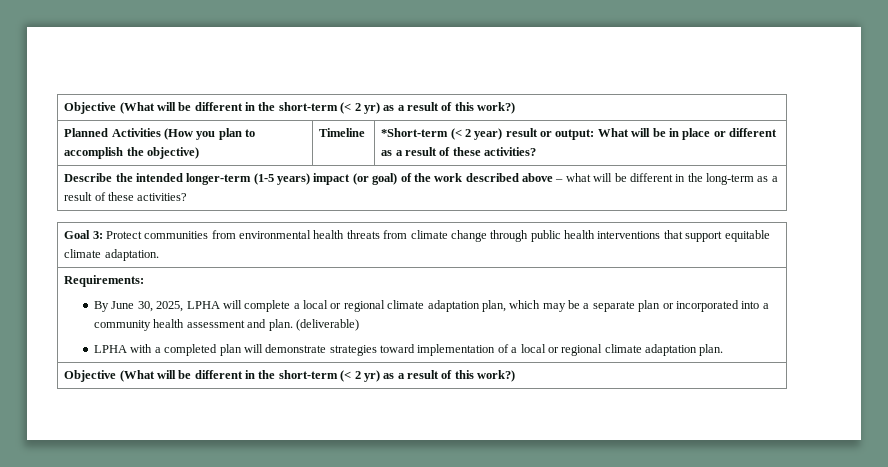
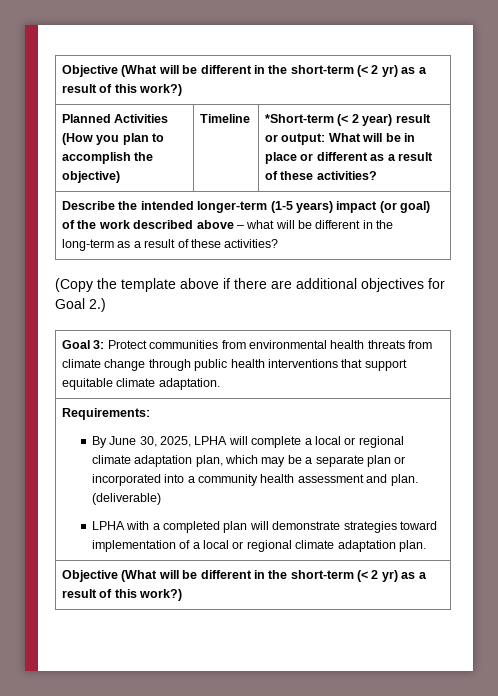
(188, 197) none -> [55,278,445,292] [55,298,106,312] // (Copy the template above if there are additional objectives for Goal 2.)

